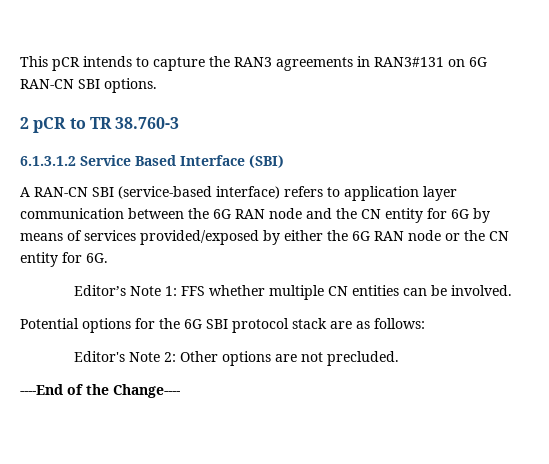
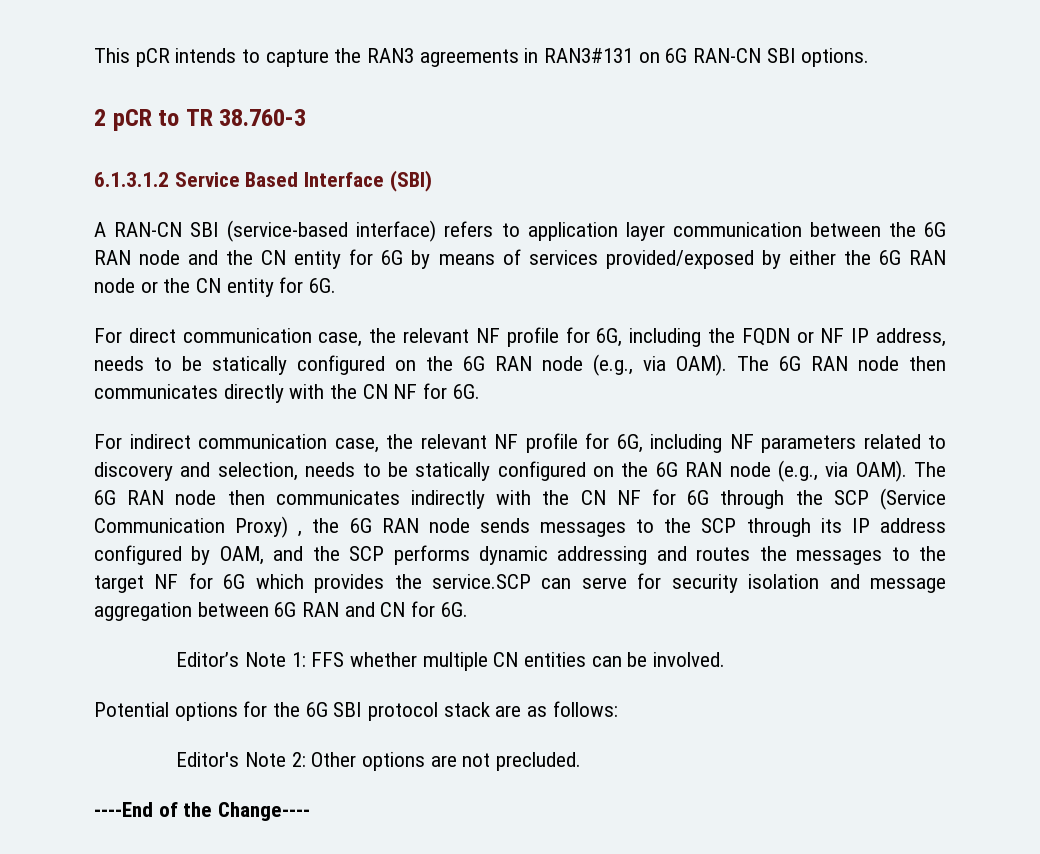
(108, 258) none -> [94,327,946,347] [94,354,946,376] [94,383,480,403] [94,433,946,453] [94,460,946,482] [94,488,947,510] [94,516,946,538] [94,545,947,565] [94,573,947,593] [94,601,468,621] // For direct communication case, the relevant NF profile for 6G, including the FQDN or NF IP address, needs to be statically configured on the 6G RAN node (e.g., via OAM). The 6G RAN node then communicates directly with the CN NF for 6G. // For indirect communication case, the relevant NF profile for 6G, including NF parameters related to discovery and selection, needs to be statically configured on the 6G RAN node (e.g., via OAM). The 6G RAN node then communicates indirectly with the CN NF for 6G through the SCP (Service Communication Proxy) , the 6G RAN node sends messages to the SCP through its IP address configured by OAM, and the SCP performs dynamic addressing and routes the messages to the target NF for 6G which provides the service.SCP can serve for security isolation and message aggregation between 6G RAN and CN for 6G.

